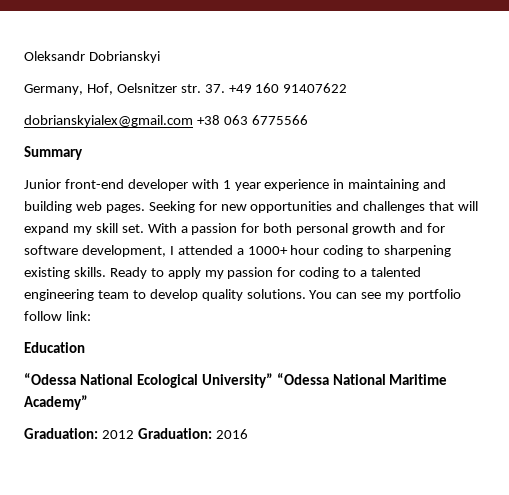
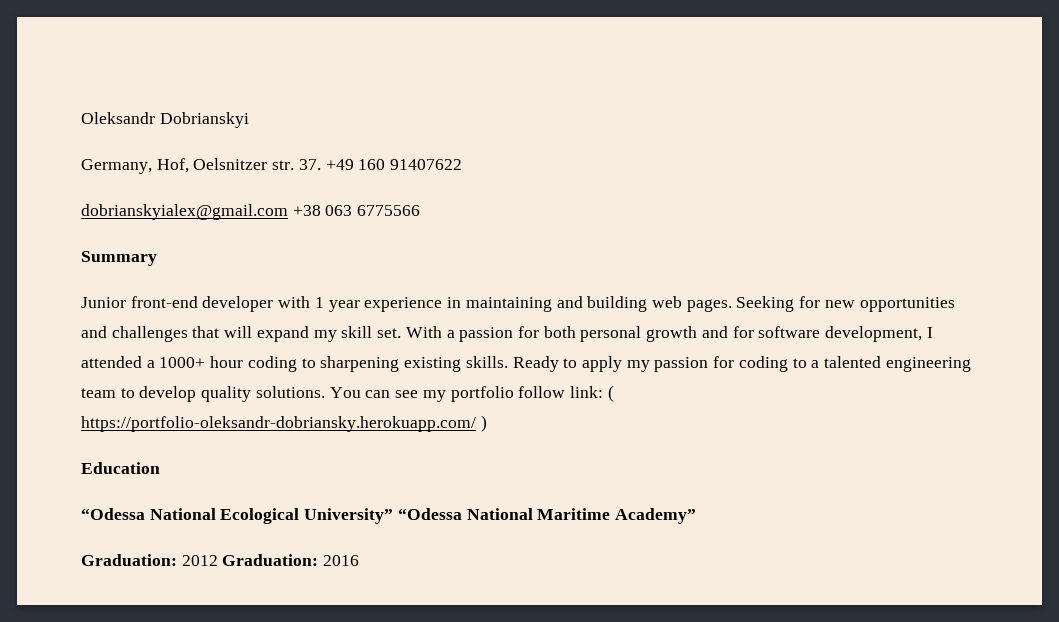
(91, 316) none -> [607,385,614,402] [81,415,487,432] ( https://portfolio-oleksandr-dobriansky.herokuapp.com/ )

